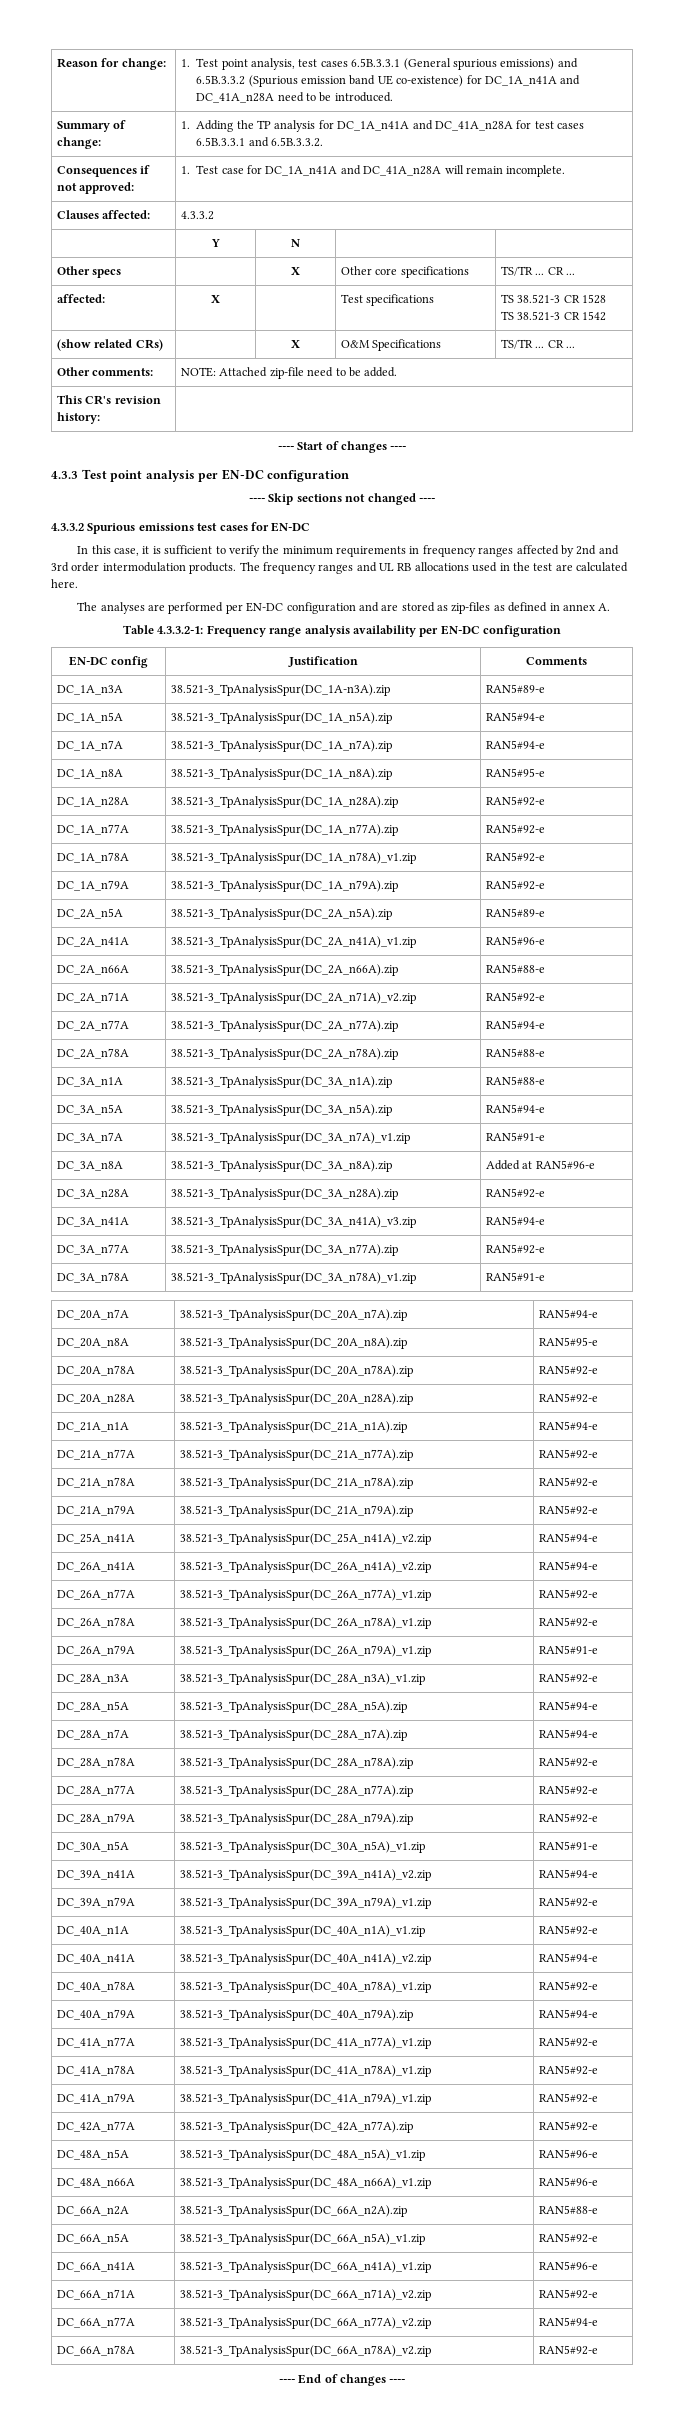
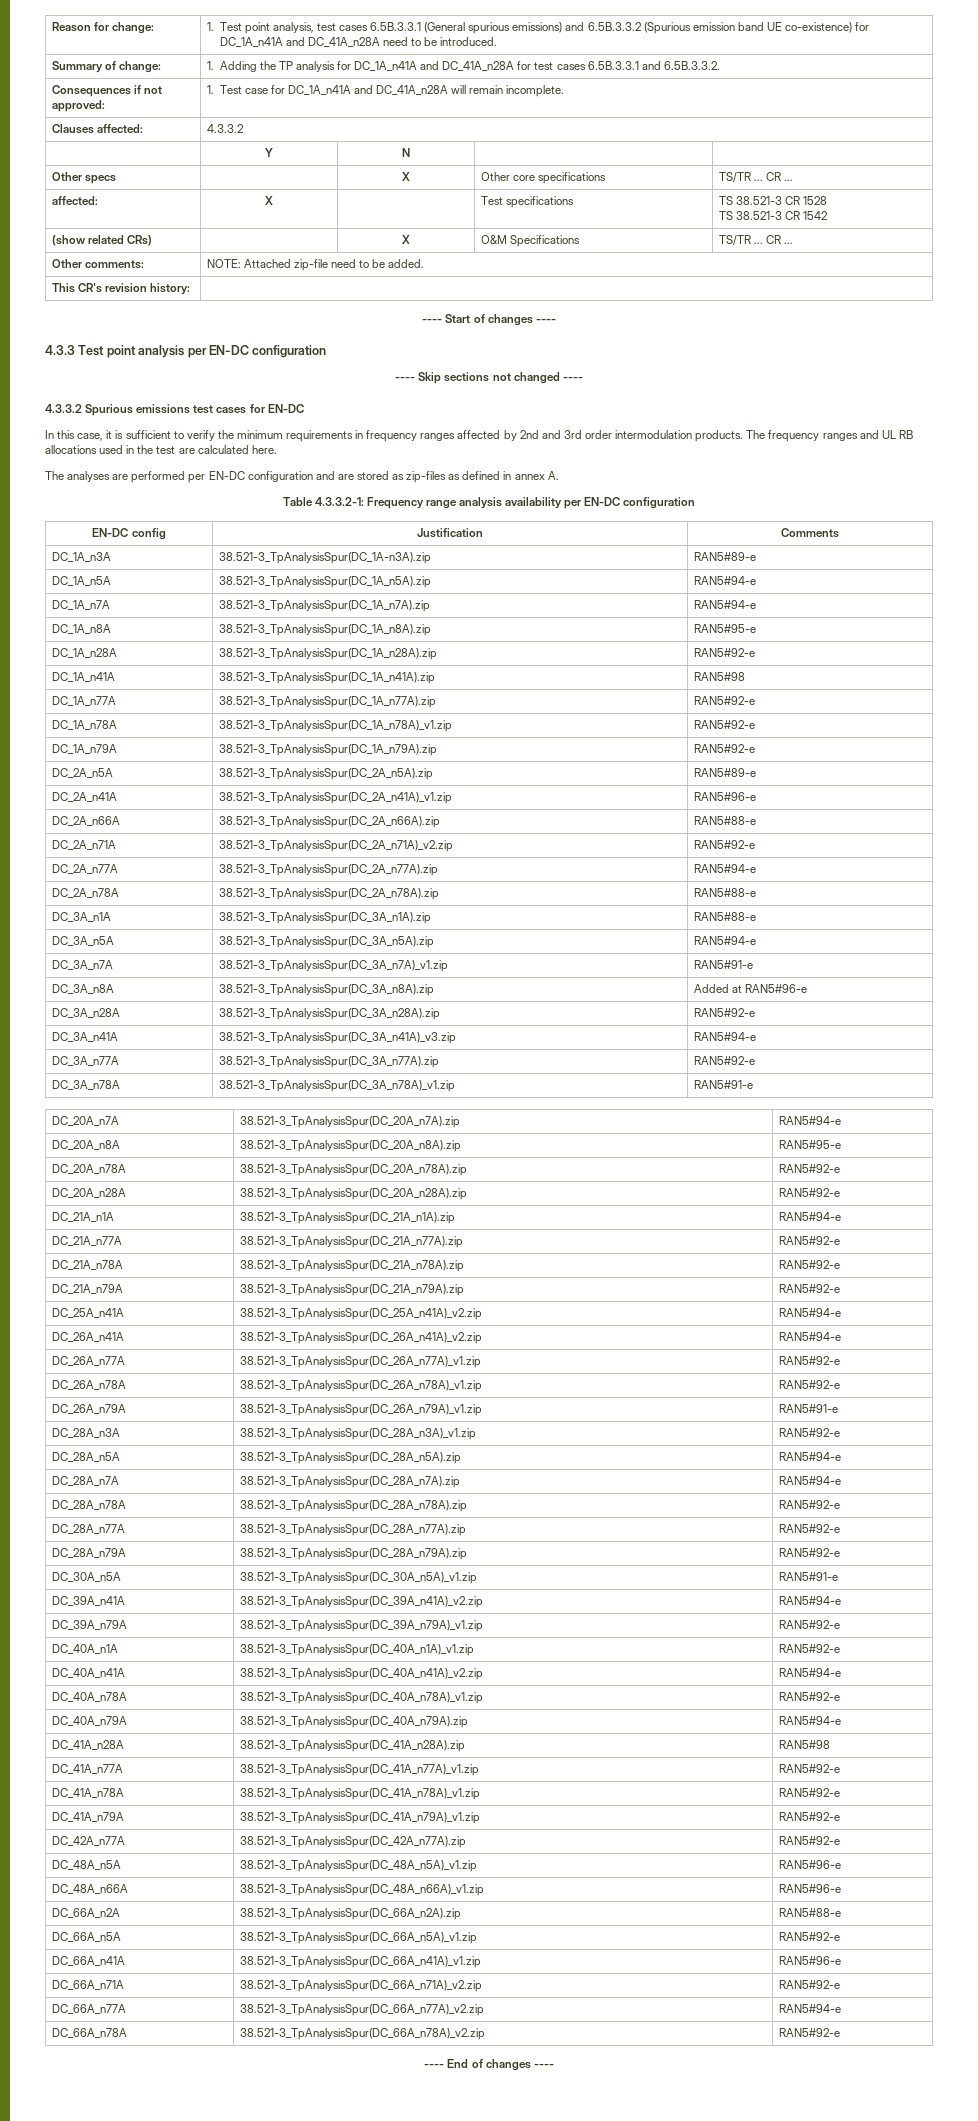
(546, 801) none -> [51,672,115,682] [218,672,435,684] [693,672,745,681] // DC_1A_n41A | 38.521-3_TpAnalysisSpur(DC_1A_n41A).zip | RAN5#98
(599, 2013) none -> [51,1740,124,1750] [239,1740,465,1752] [778,1740,830,1749] // DC_41A_n28A | 38.521-3_TpAnalysisSpur(DC_41A_n28A).zip | RAN5#98

